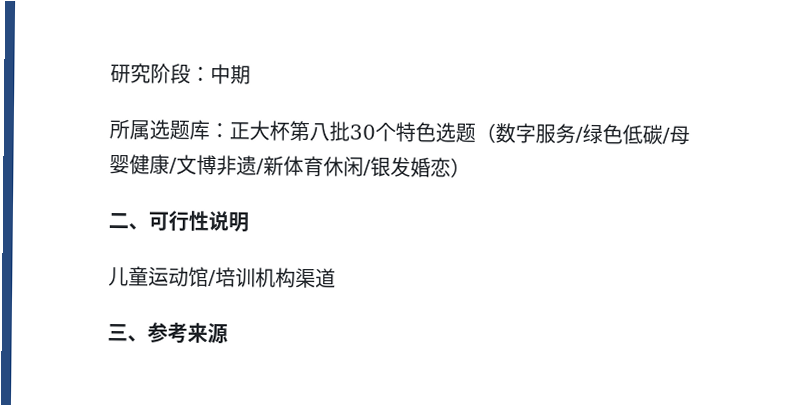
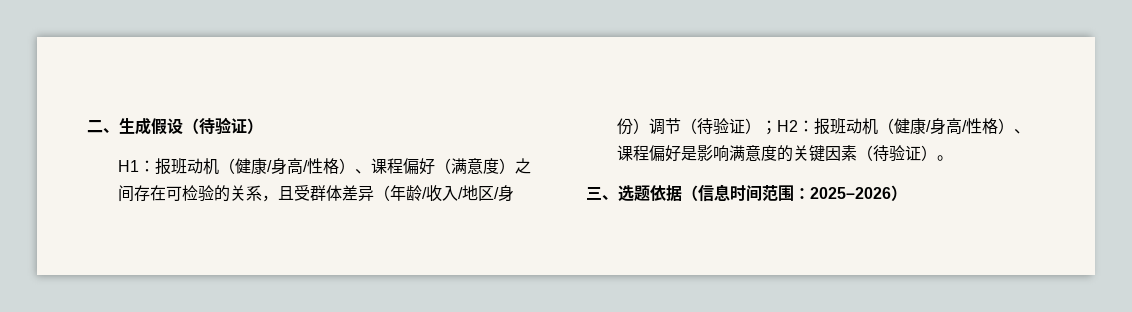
[110,63,251,85] [109,118,690,145] [109,154,471,178] [108,210,249,233] [108,266,336,289] [107,322,228,345] 研究阶段：中期 // 所属选题库：正大杯第八批30个特色选题（数字服务/绿色低碳/母婴健康/文博非遗/新体育休闲/银发婚恋） // 二、可行性说明 // 儿童运动馆/培训机构渠道 // 三、参考来源 -> [87,117,263,135] [118,158,532,175] [118,185,515,202] [617,118,1031,135] [617,145,954,162] [586,184,907,202] 二、生成假设（待验证） // H1：报班动机（健康/身高/性格）、课程偏好（满意度）之间存在可检验的关系，且受群体差异（年龄/收入/地区/身份）调节（待验证）；H2：报班动机（健康/身高/性格）、课程偏好是影响满意度的关键因素（待验证）。 // 三、选题依据（信息时间范围：2025–2026）

